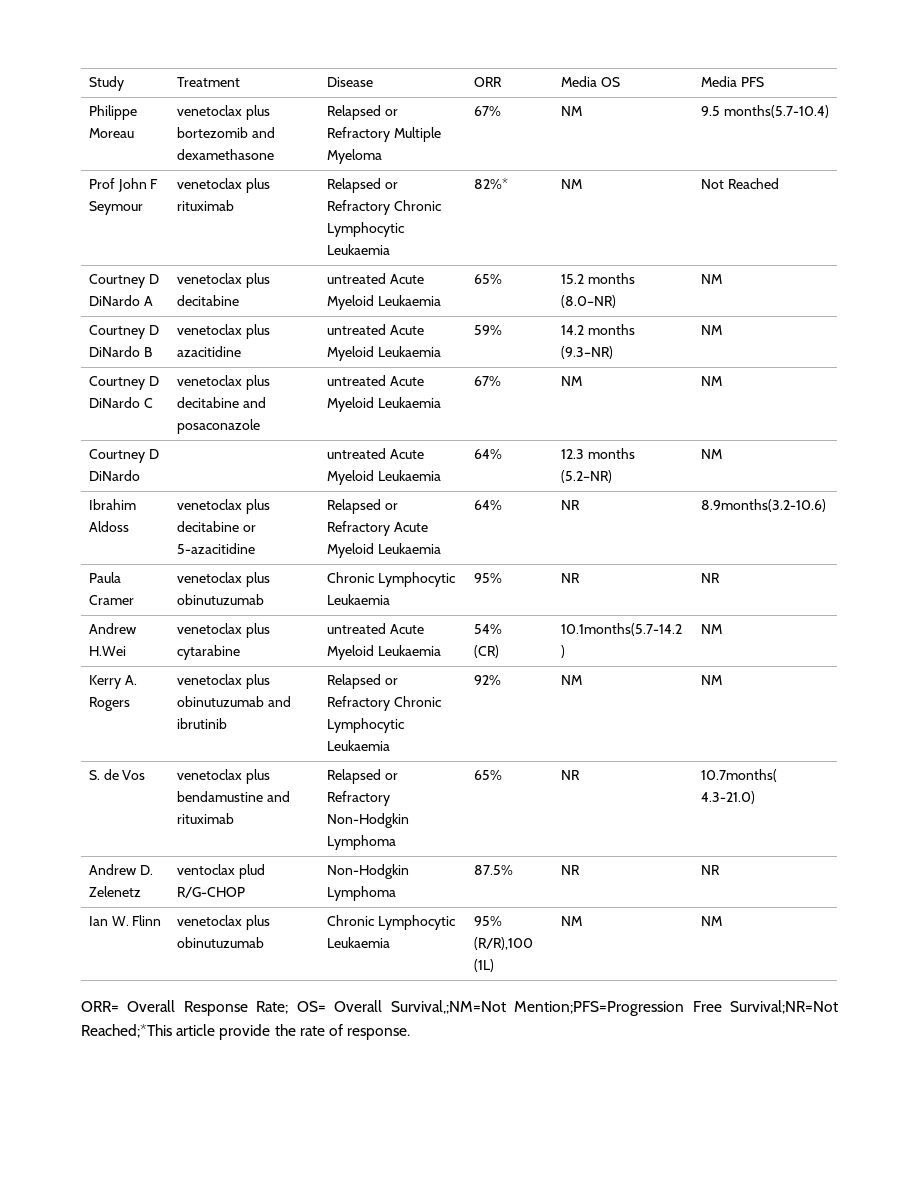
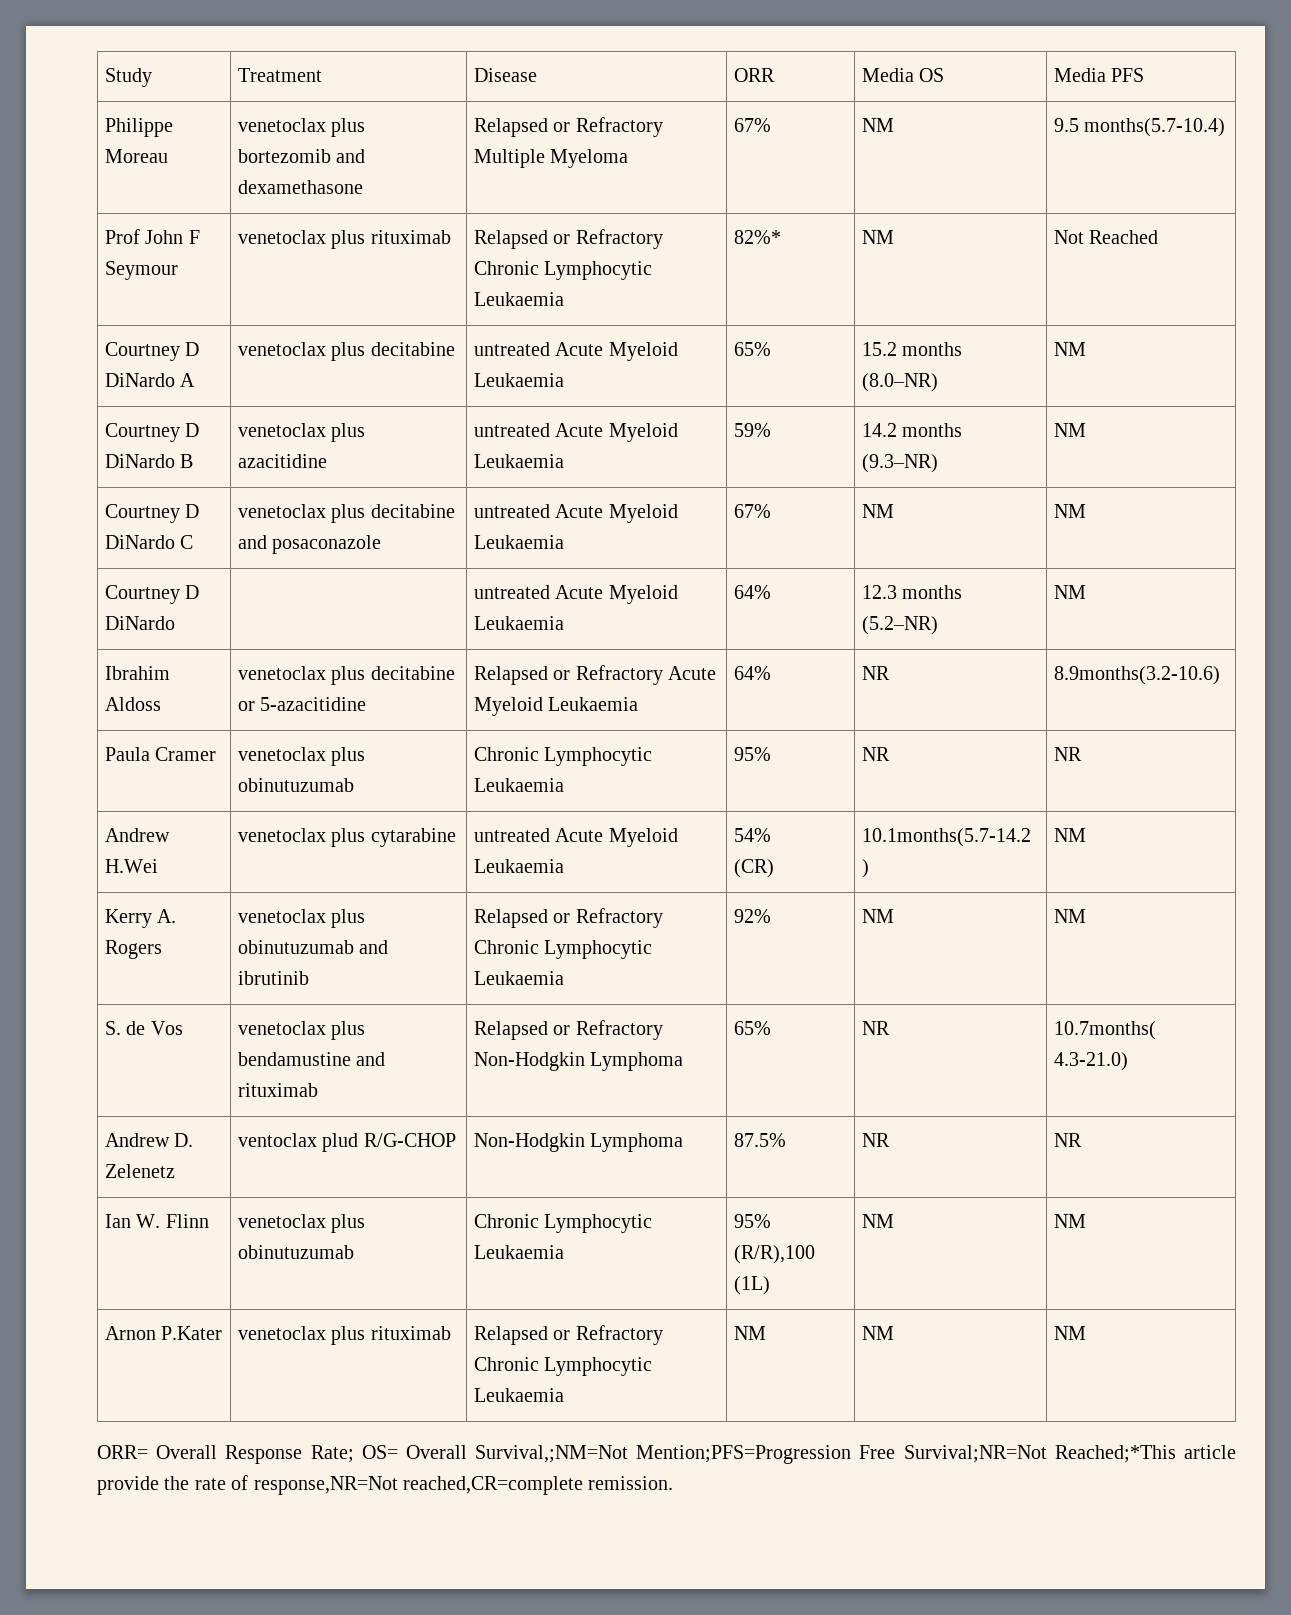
(722, 921) none -> [105,1326,223,1340] [238,1326,451,1345] [474,1325,663,1345] [474,1357,653,1376] [474,1388,565,1402] [734,1326,767,1340] [862,1326,895,1340] [1054,1326,1087,1340] // Arnon P.Kater | venetoclax plus rituximab | Relapsed or Refractory Chronic Lymphocytic Leukaemia | NM | NM | NM
[347,1028,411,1040] response. -> [253,1476,674,1495] response,NR=Not reached,CR=complete remission.

